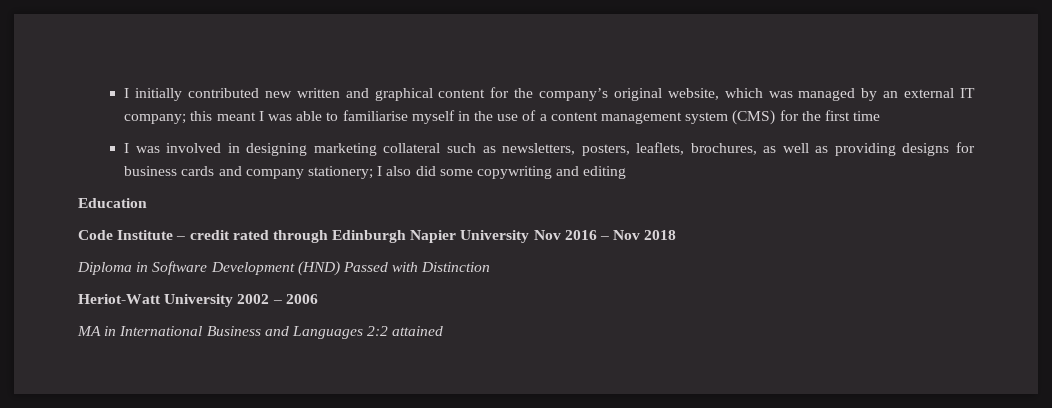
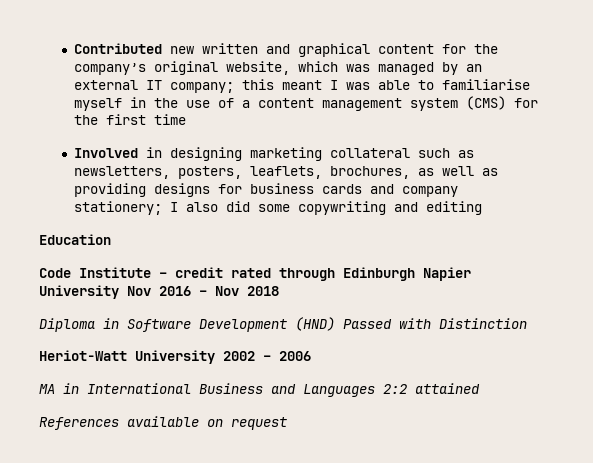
[124,88,260,101] I initially contributed -> [74,43,163,54] Contributed
[124,143,222,153] I was involved -> [74,148,139,158] Involved
(444, 331) none -> [39,416,287,430] // References available on request

